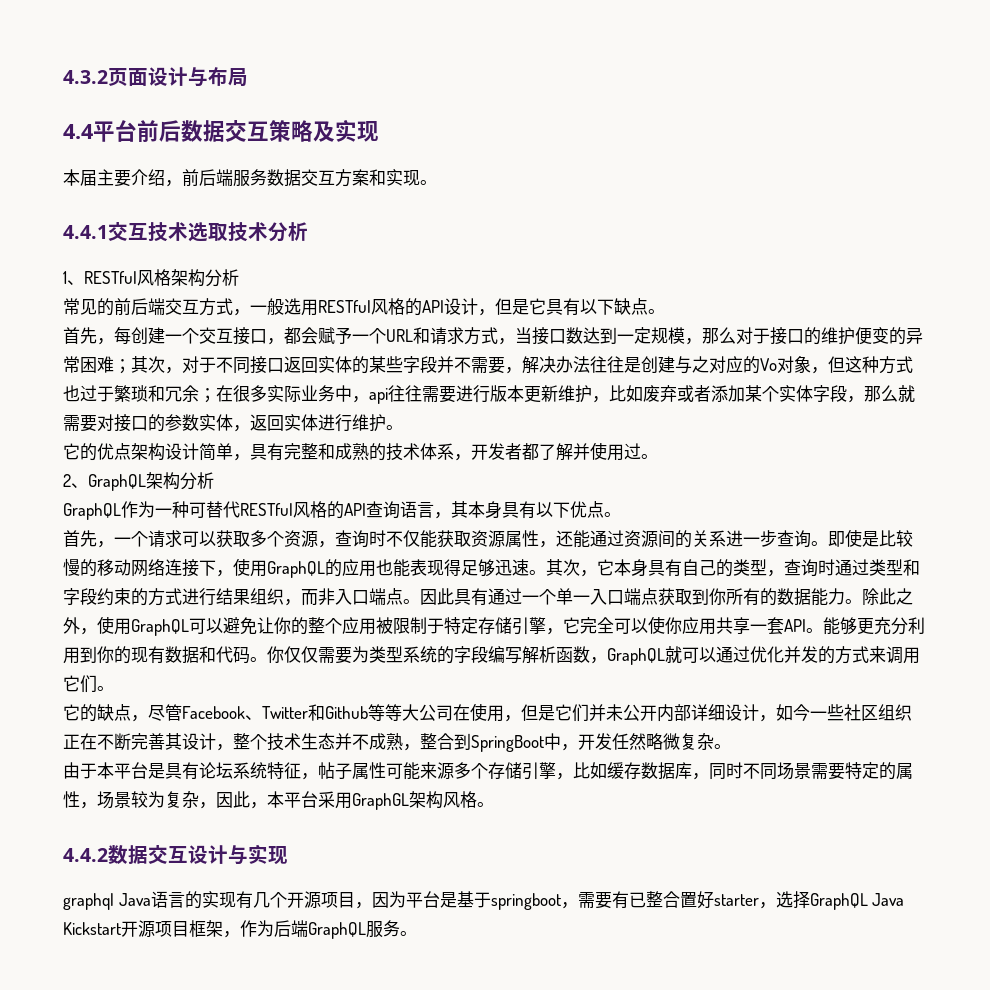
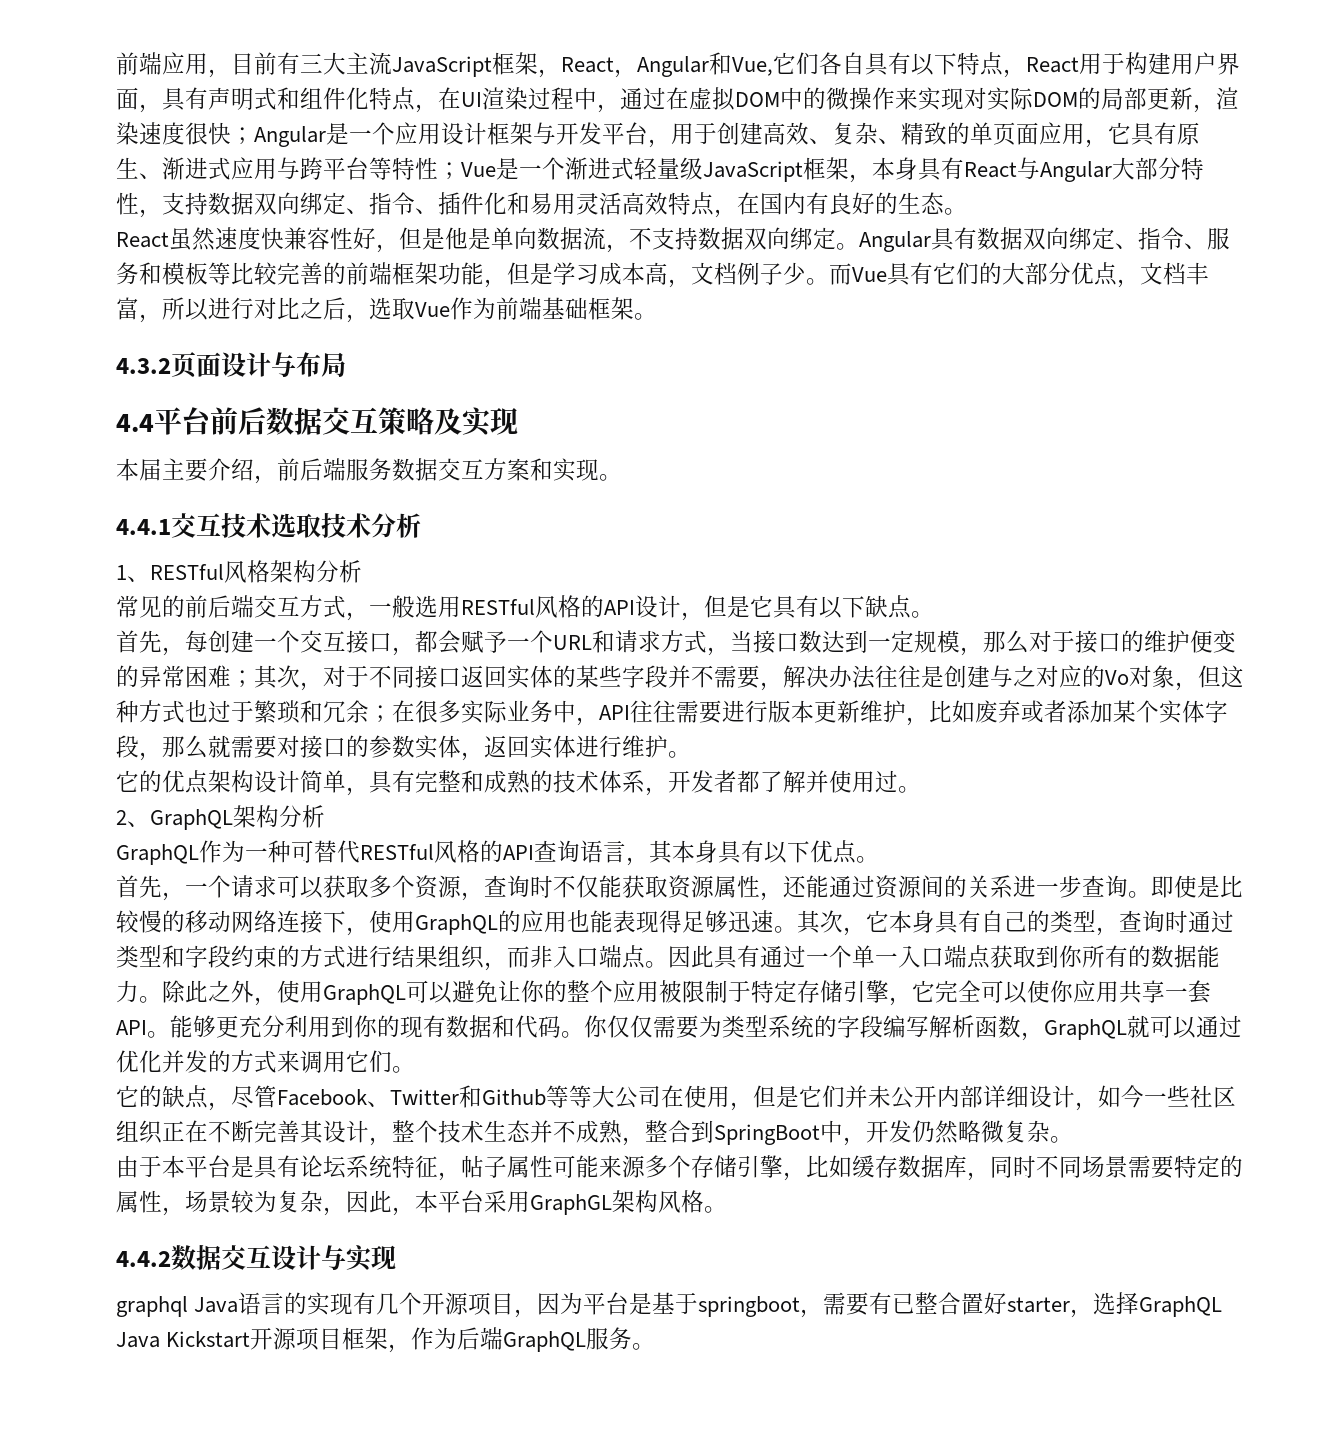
(63, 77) none -> [116,52,1240,78] [116,87,1239,113] [116,122,1200,148] [116,157,1204,183] [116,192,967,218] [116,227,1230,253] [116,262,1209,288] [116,297,657,323] 前端应用，目前有三大主流JavaScript框架，React，Angular和Vue,它们各自具有以下特点，React用于构建用户界面，具有声明式和组件化特点，在UI渲染过程中，通过在虚拟DOM中的微操作来实现对实际DOM的局部更新，渲染速度很快；Angular是一个应用设计框架与开发平台，用于创建高效、复杂、精致的单页面应用，它具有原生、渐进式应用与跨平台等特性；Vue是一个渐进式轻量级JavaScript框架，本身具有React与Angular大部分特性，支持数据双向绑定、指令、插件化和易用灵活高效特点，在国内有良好的生态。 // React虽然速度快兼容性好，但是他是单向数据流，不支持数据双向绑定。Angular具有数据双向绑定、指令、服务和模板等比较完善的前端框架功能，但是学习成本高，文档例子少。而Vue具有它们的大部分优点，文档丰富，所以进行对比之后，选取Vue作为前端基础框架。 //
[369,388,388,404] api -> [599,705,630,720] API
[612,733,629,750] 任 -> [912,1120,935,1143] 仍

